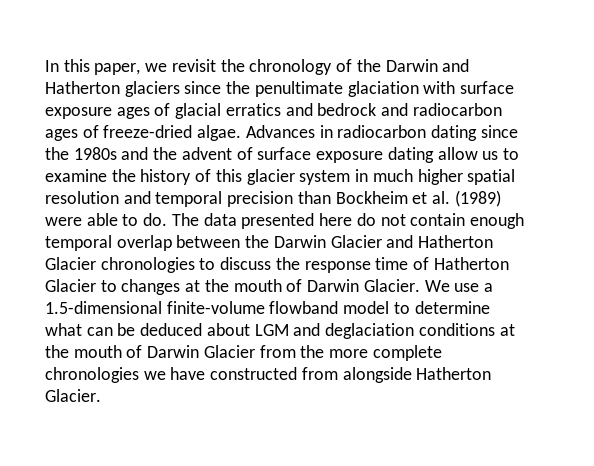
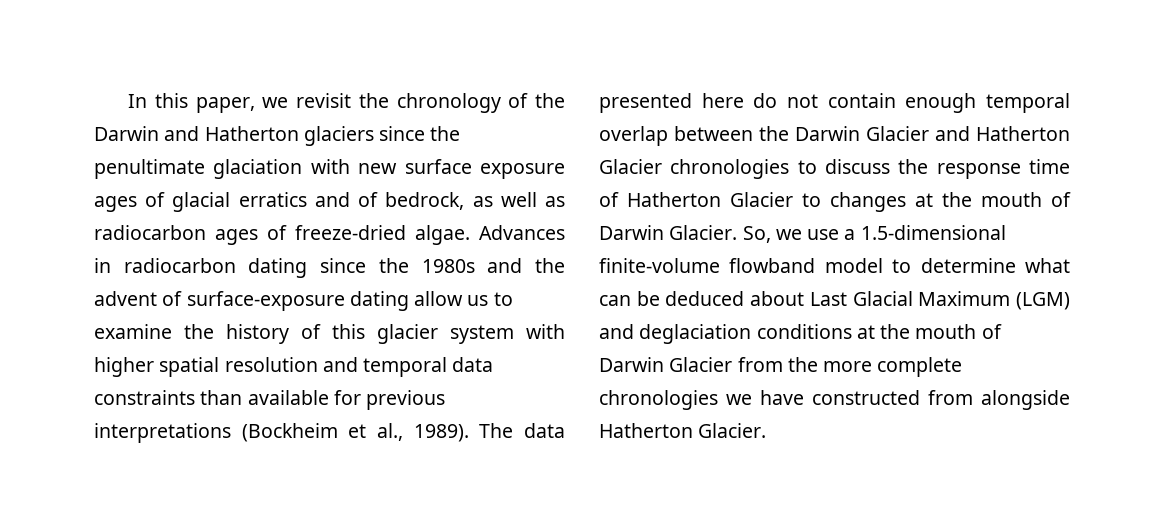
(456, 87) none -> [358,163,398,174] new
[317,103,409,116] bedrock and -> [358,192,565,210] of bedrock, as well as
[257,147,384,163] surface exposure -> [186,291,345,311] surface-exposure
[355,169,413,182] in much -> [526,324,565,339] with
[227,190,501,207] [45,213,168,226] precision than Bockheim et al. (1989) were able to do. -> [452,357,494,372] [94,390,446,410] [94,423,469,443] data constraints than available for previous interpretations (Bockheim et al., 1989).
[424,280,450,292] We -> [742,226,802,243] So, we
[254,324,289,336] LGM -> [809,291,1070,310] Last Glacial Maximum (LGM)

